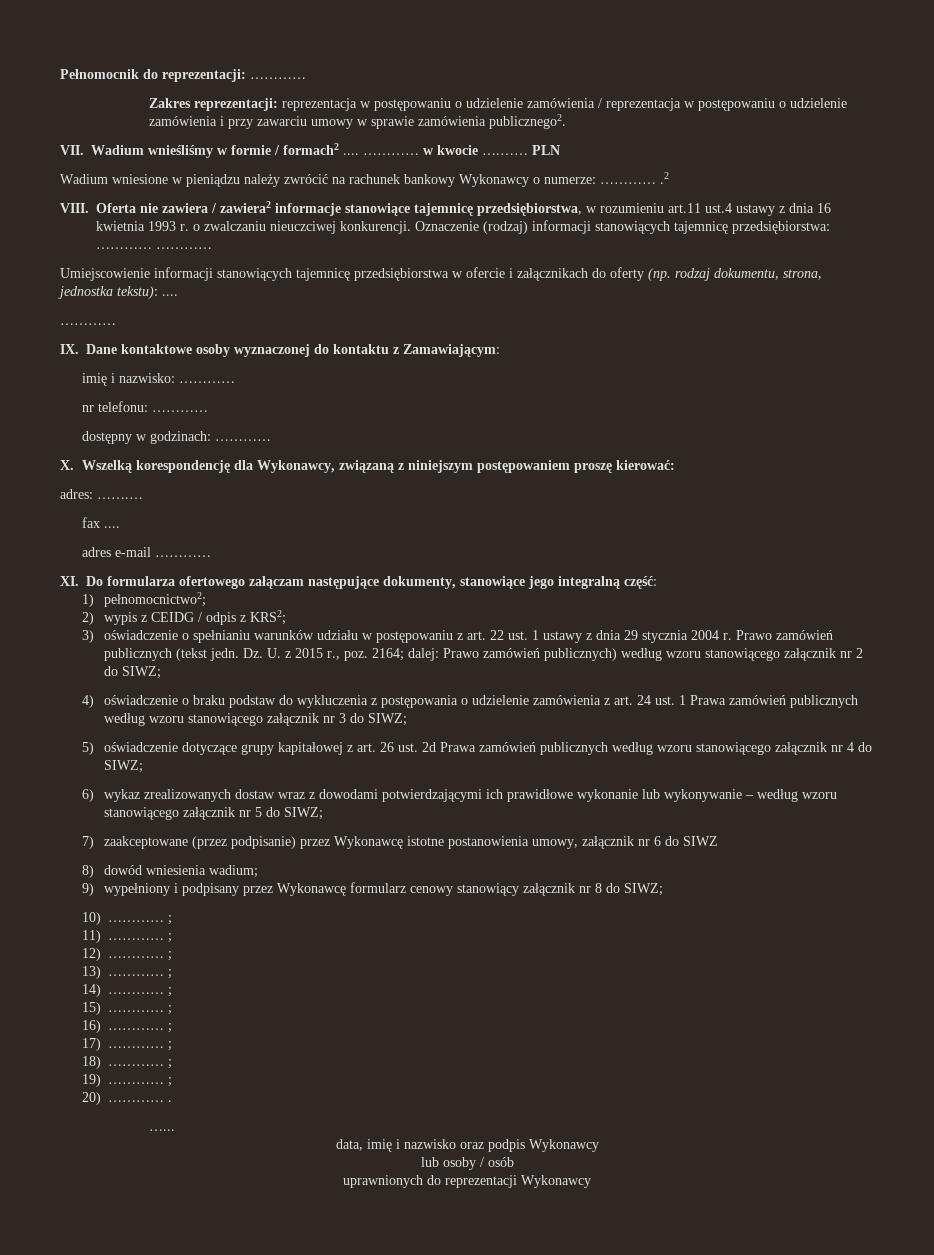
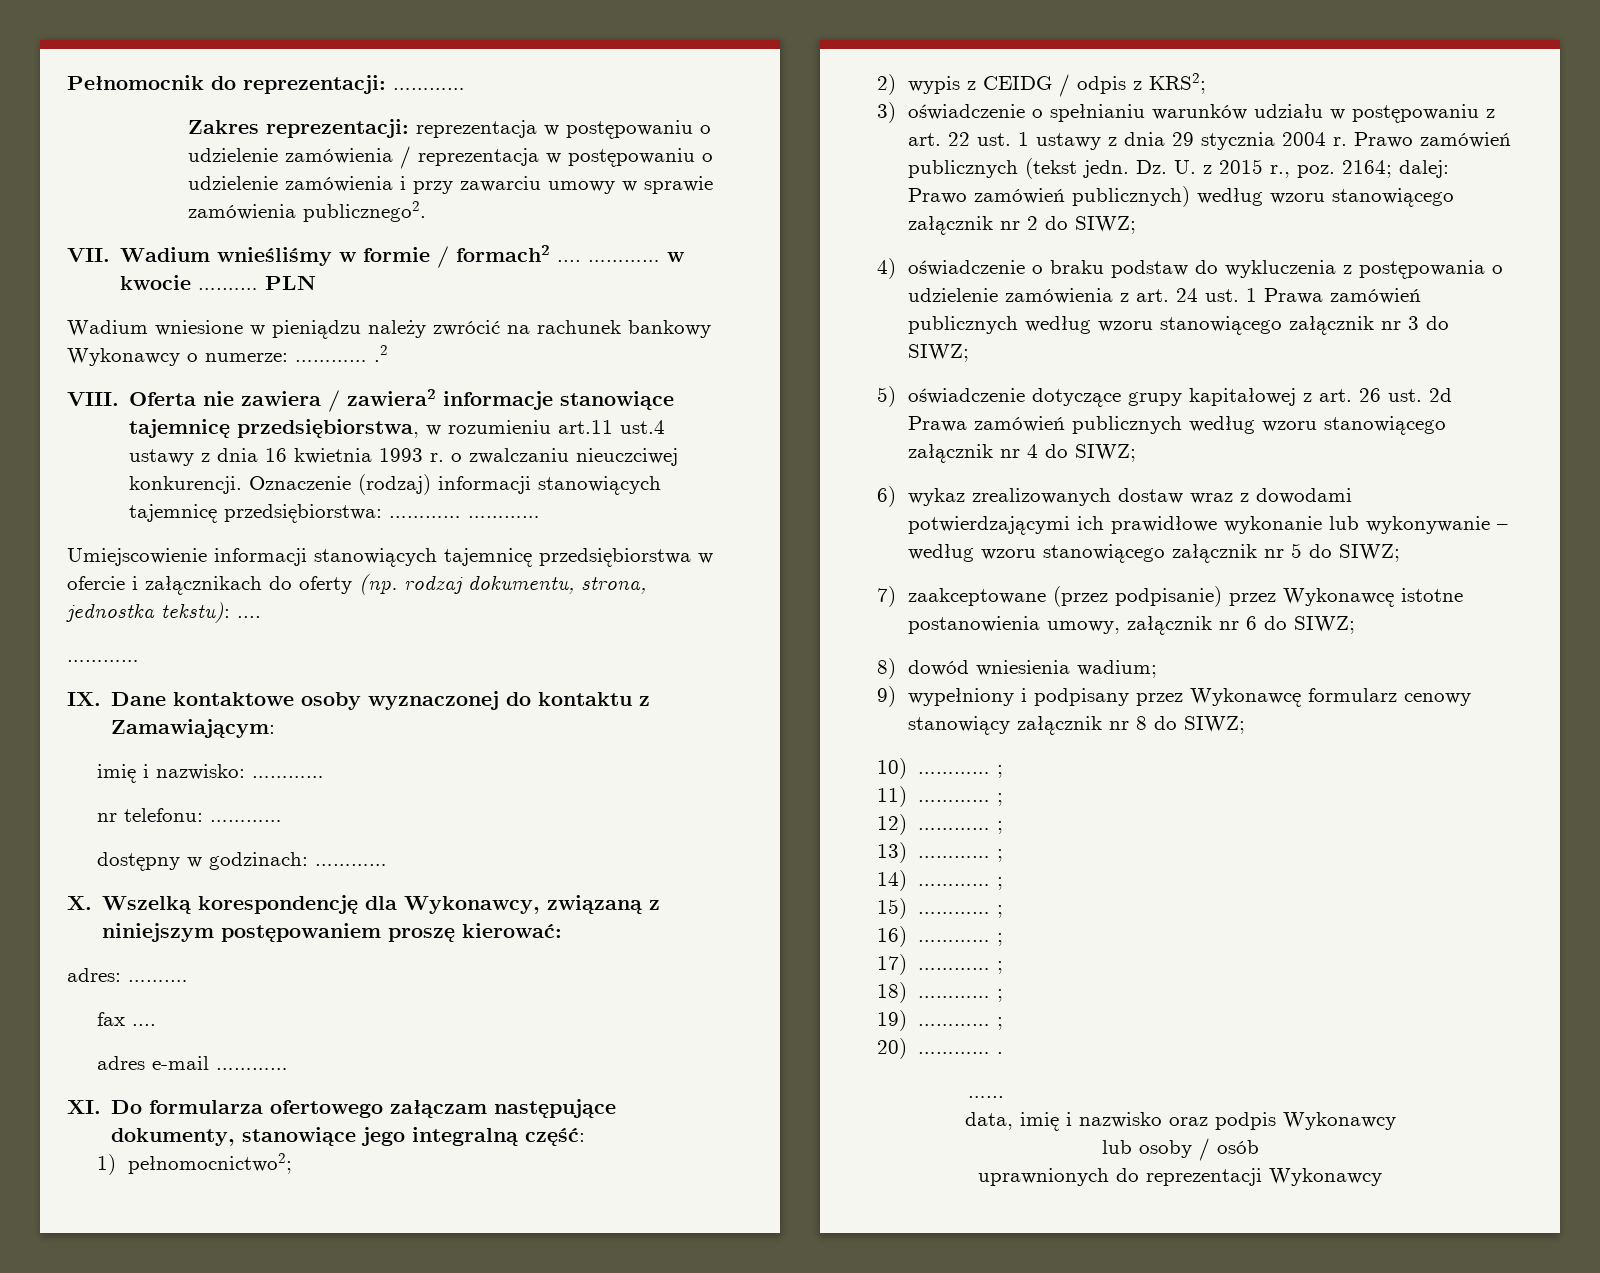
[683,836,719,846] SIWZ -> [1293,616,1355,634] SIWZ;

